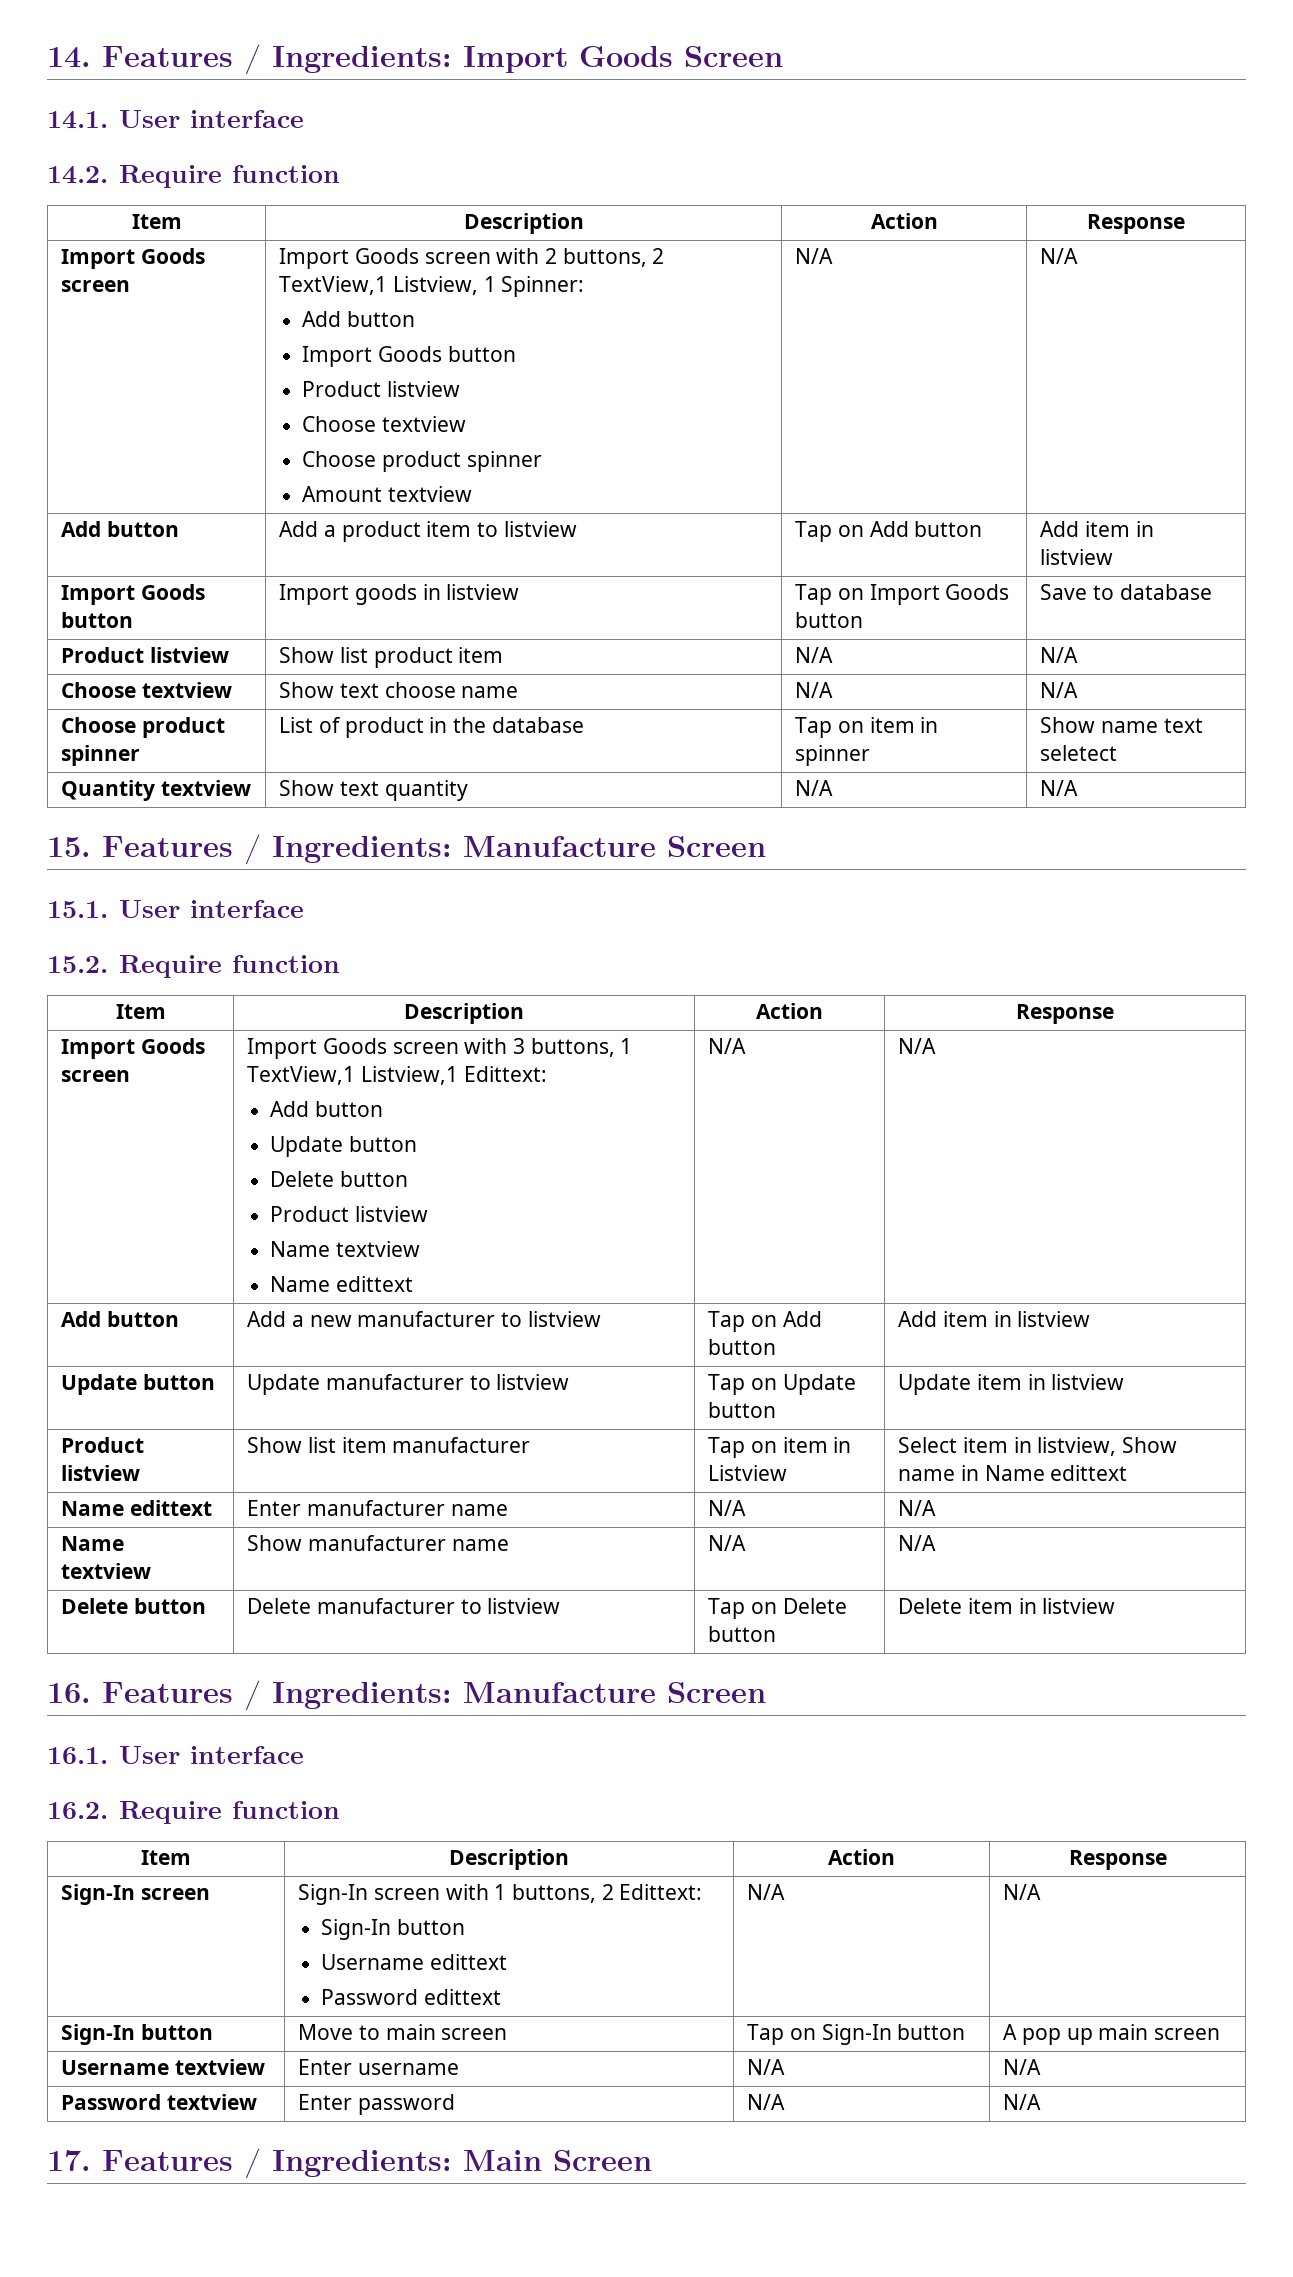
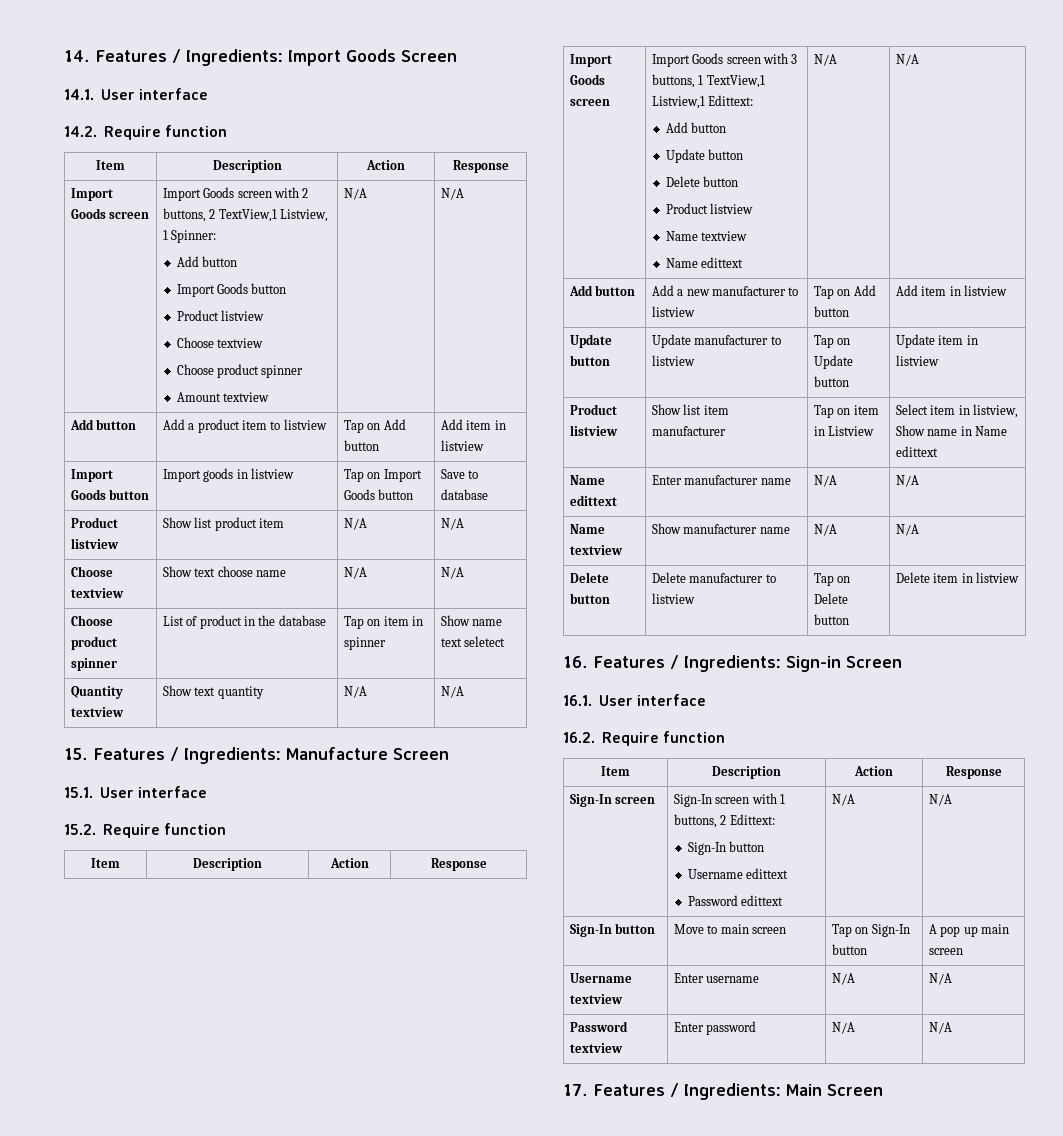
[462,1682,656,1703] Manufacture -> [786,656,841,672] Sign-in

